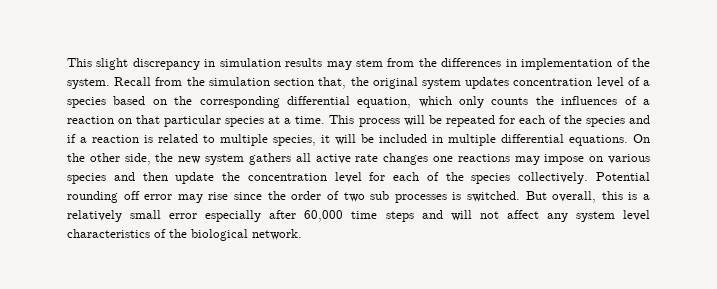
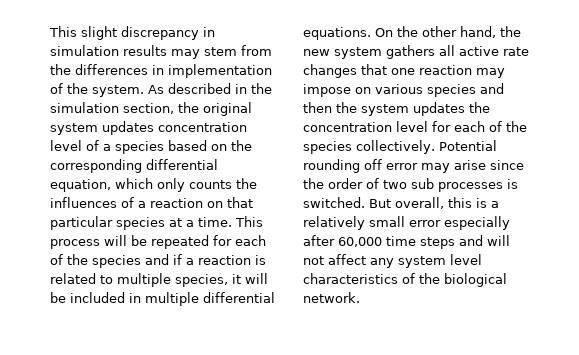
[114,77,347,89] Recall from the simulation section that, -> [148,83,272,94] [50,102,174,114] As described in the simulation section,
[124,153,151,165] side, -> [460,26,496,38] hand,
[432,154,510,162] one reactions -> [361,64,472,75] that one reaction
[175,172,215,184] update -> [336,102,465,116] the system updates
[208,192,229,200] rise -> [454,160,486,170] arise

